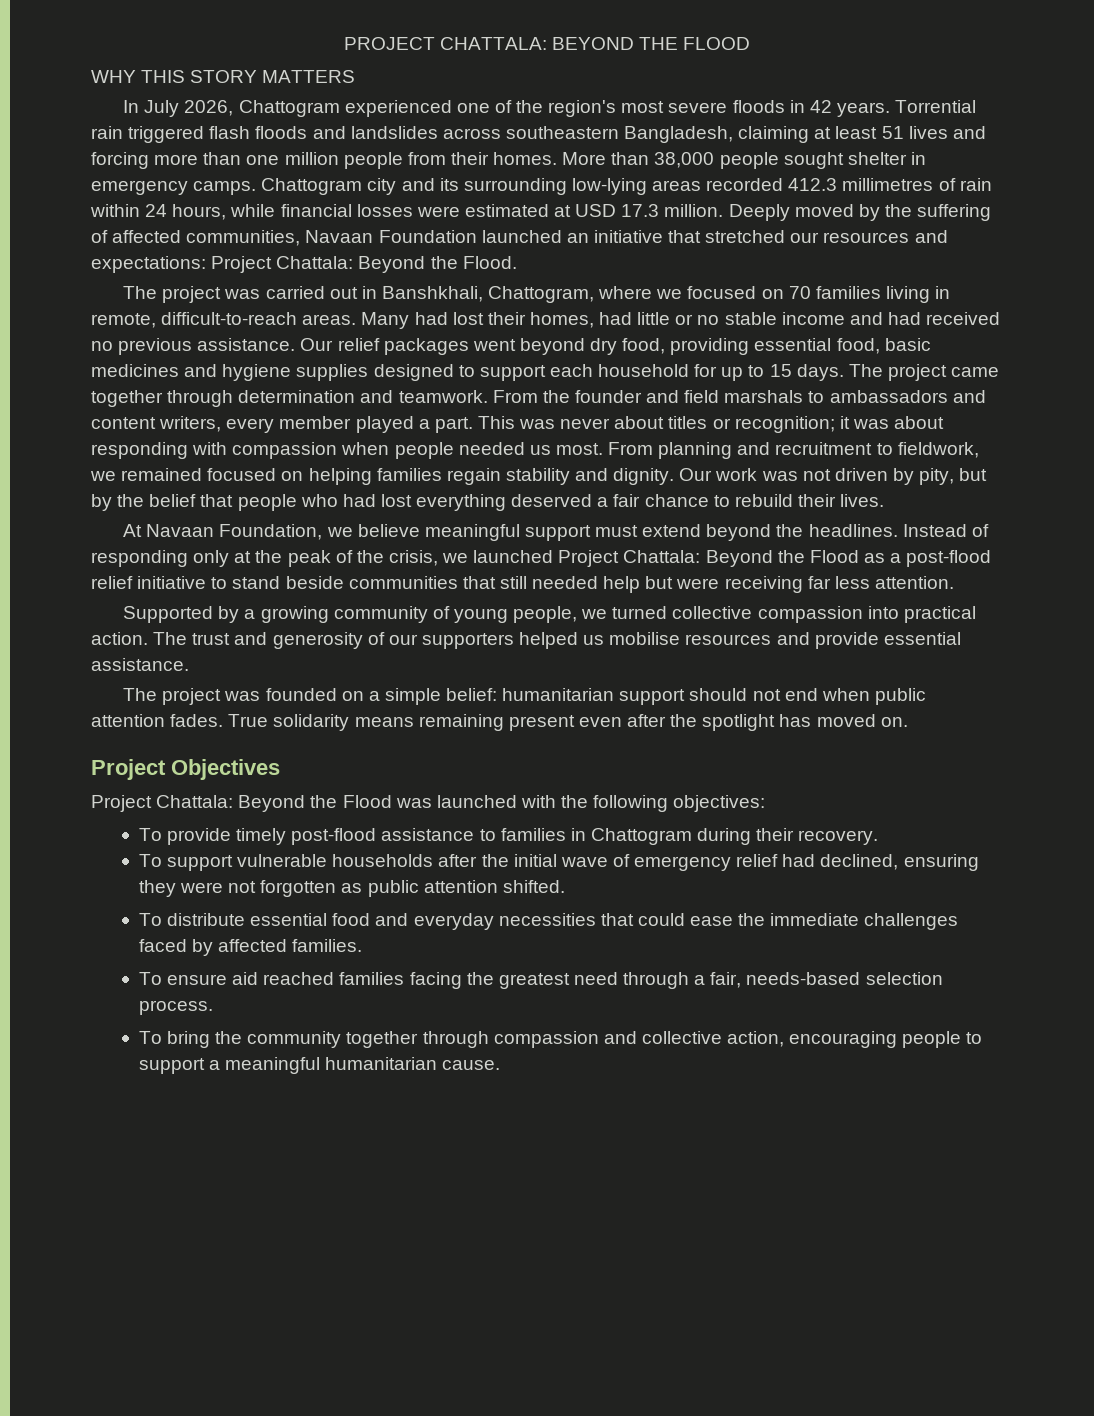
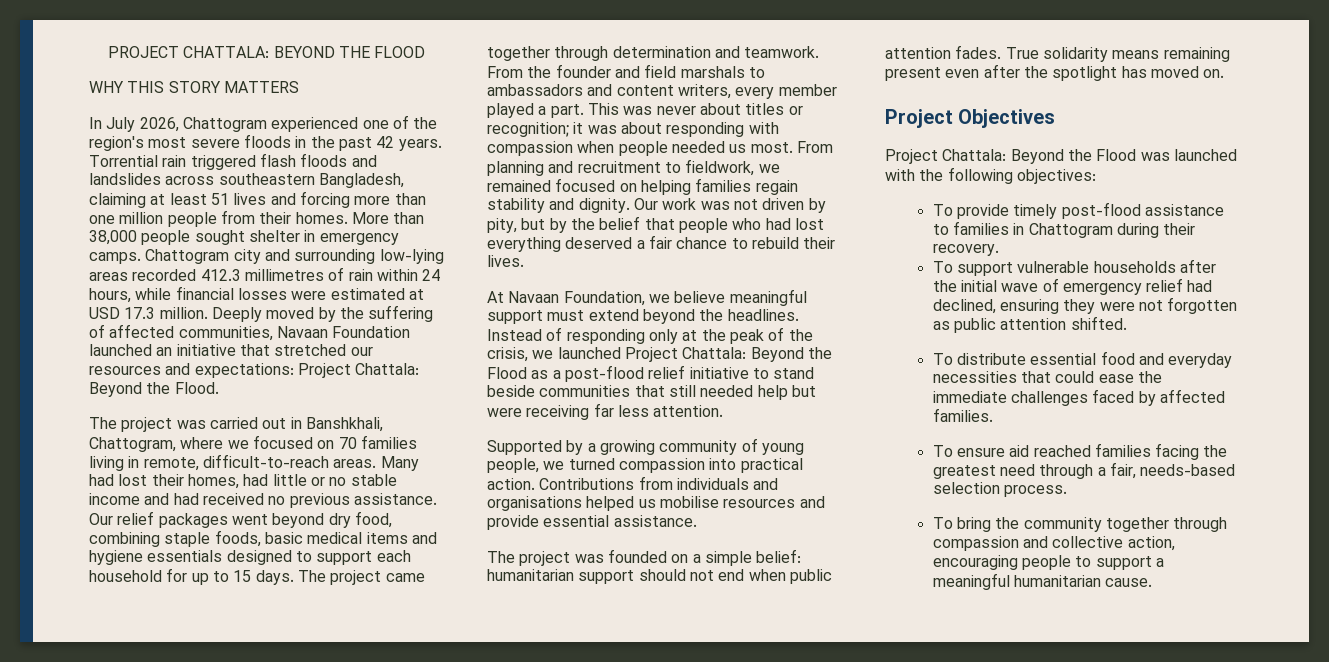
(805, 106) none -> [310,136,372,151] the past
[439,178,459,191] its -> (290, 255) none
[670,338,931,355] [91,364,179,377] providing essential food, basic medicines -> [89,530,408,547] combining staple foods, basic medical items
[296,364,369,381] supplies -> [147,550,223,562] essentials
[672,606,753,619] collective -> (615, 464) none
[153,632,514,649] The trust and generosity of our supporters -> [539,476,779,490] [487,496,582,511] Contributions from individuals and organisations

